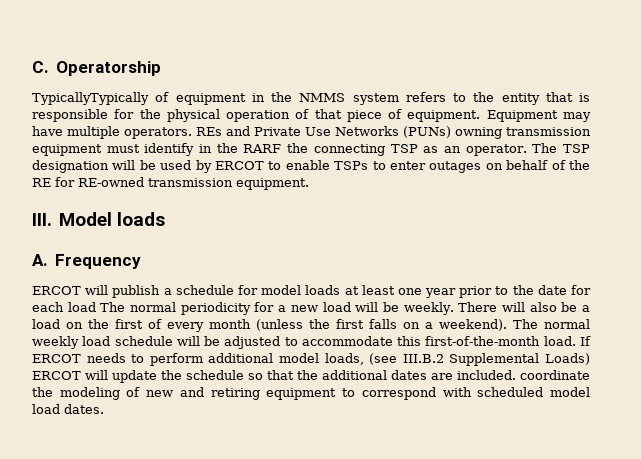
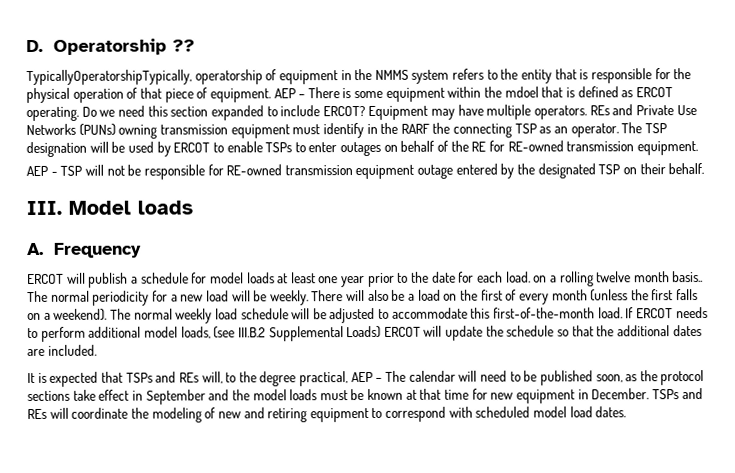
[32,61,49,73] C. -> [26,39,43,53] D.
[32,92,149,105] // TypicallyTypically -> [171,39,195,52] [26,69,263,86] ?? // TypicallyOperatorshipTypically, operatorship
(481, 116) none -> [273,86,673,102] [26,105,366,122] AEP – There is some equipment within the mdoel that is defined as ERCOT operating. Do we need this section expanded to include ERCOT?
(309, 184) none -> [26,162,705,180] // AEP - TSP will not be responsible for RE-owned transmission equipment outage entered by the designated TSP on their behalf.
[67,302,96,312] load -> [505,271,704,287] load. on a rolling twelve month basis..
(516, 375) none -> [27,370,705,387] [27,388,703,405] [27,407,69,420] // It is expected that TSPs and REs will, to the degree practical, AEP – The calendar will need to be published soon, as the protocol sections take effect in September and the model loads must be known at that time for new equipment in December. TSPs and REs will

